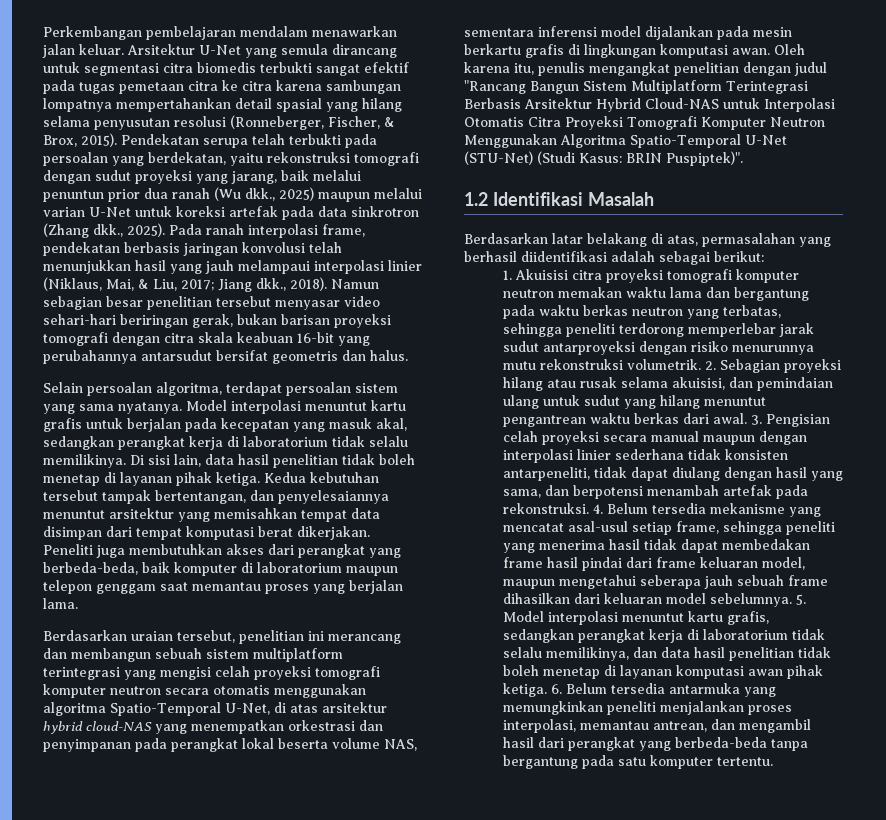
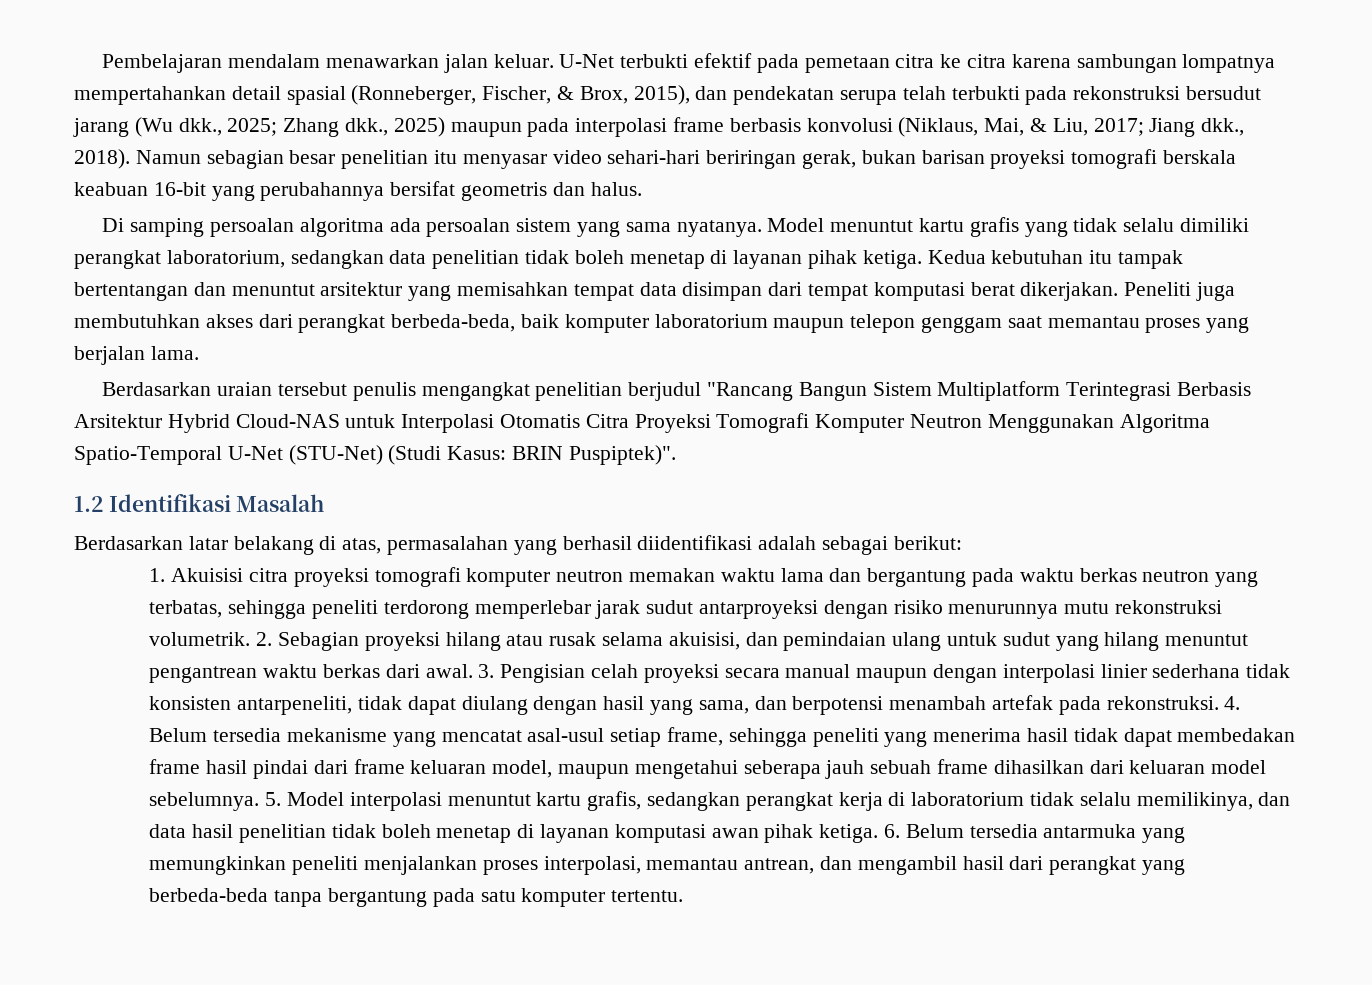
[43,26,236,40] Perkembangan pembelajaran -> [102,54,223,73] Pembelajaran
[127,44,397,58] [43,62,360,76] Arsitektur U-Net yang semula dirancang untuk segmentasi citra biomedis terbukti sangat -> [559,54,689,68] U-Net terbukti
[79,82,115,94] tugas -> (799, 63) none
[326,98,402,112] [43,116,226,130] yang hilang selama penyusutan resolusi -> (346, 95) none
[81,133,199,147] 2015). Pendekatan -> [633,85,835,105] 2015), dan pendekatan
[43,152,419,166] [43,170,361,184] [43,187,422,202] [43,206,419,220] [43,223,365,238] [43,242,342,256] [43,260,422,274] persoalan yang berdekatan, yaitu rekonstruksi tomografi dengan sudut proyeksi yang jarang, baik melalui penuntun prior dua ranah (Wu dkk., 2025) maupun melalui varian U-Net untuk koreksi artefak pada data sinkrotron (Zhang dkk., 2025). Pada ranah interpolasi frame, pendekatan berbasis jaringan konvolusi telah menunjukkan hasil yang jauh melampaui interpolasi linier -> [1073,86,1262,100] [73,117,893,137] rekonstruksi bersudut jarang (Wu dkk., 2025; Zhang dkk., 2025) maupun pada interpolasi frame berbasis konvolusi
[216,296,271,307] tersebut -> [434,150,458,164] itu
[112,332,233,346] dengan citra skala -> [1163,150,1237,164] berskala
[141,350,212,361] antarsudut -> (385, 191) none
[43,382,282,396] Selain persoalan algoritma, terdapat -> [102,218,421,237] Di samping persoalan algoritma ada
[231,400,301,414] interpolasi -> (825, 225) none
[86,418,407,432] [43,436,408,450] [43,454,269,468] untuk berjalan pada kecepatan yang masuk akal, sedangkan perangkat kerja di laboratorium tidak selalu memilikinya. Di sisi lain, data hasil -> [1024,218,1250,237] [74,250,427,269] yang tidak selalu dimiliki perangkat laboratorium, sedangkan data
[43,490,389,504] tersebut tampak bertentangan, dan penyelesaiannya -> [1089,250,1184,269] [74,282,226,301] itu tampak bertentangan dan
[369,548,401,558] yang -> (386, 323) none
[241,562,253,573] di -> (649, 323) none
[177,630,401,644] [43,648,343,662] [43,666,380,680] [43,684,366,698] [43,702,387,716] [43,720,383,734] [43,738,417,752] [464,26,792,40] [464,44,805,58] [464,62,534,75] tersebut, penelitian ini merancang dan membangun sebuah sistem multiplatform terintegrasi yang mengisi celah proyeksi tomografi komputer neutron secara otomatis menggunakan algoritma Spatio-Temporal U-Net, di atas arsitektur hybrid cloud-NAS yang menempatkan orkestrasi dan penyimpanan pada perangkat lokal beserta volume NAS, sementara inferensi model dijalankan pada mesin berkartu grafis di lingkungan komputasi awan. Oleh karena itu, -> [277,382,347,396] tersebut
[743,62,827,76] dengan judul -> [628,382,702,401] berjudul

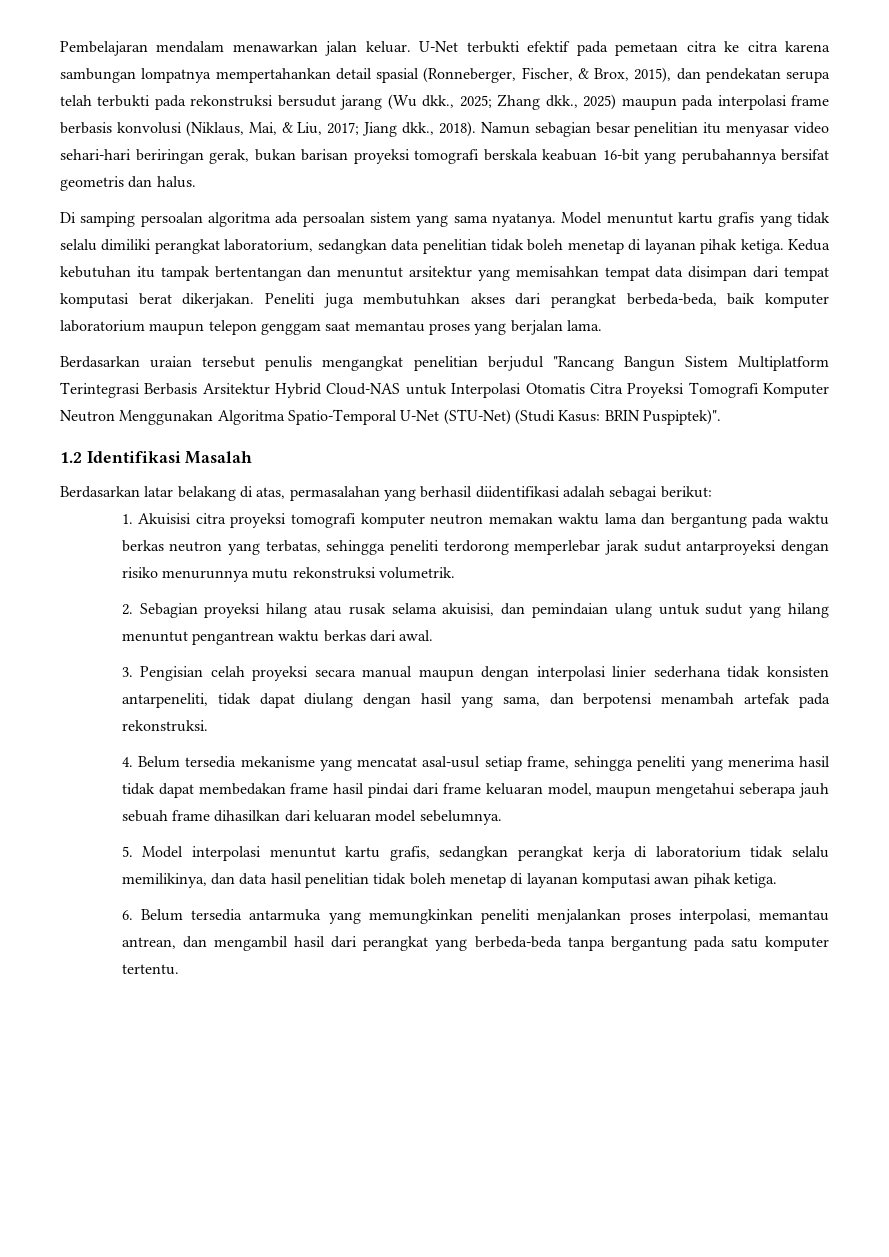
(251, 639) none -> (456, 573) //
(473, 671) none -> (434, 635) //
(1219, 703) none -> (208, 726) //
(260, 801) none -> (502, 817) //
(879, 833) none -> (777, 880) //

